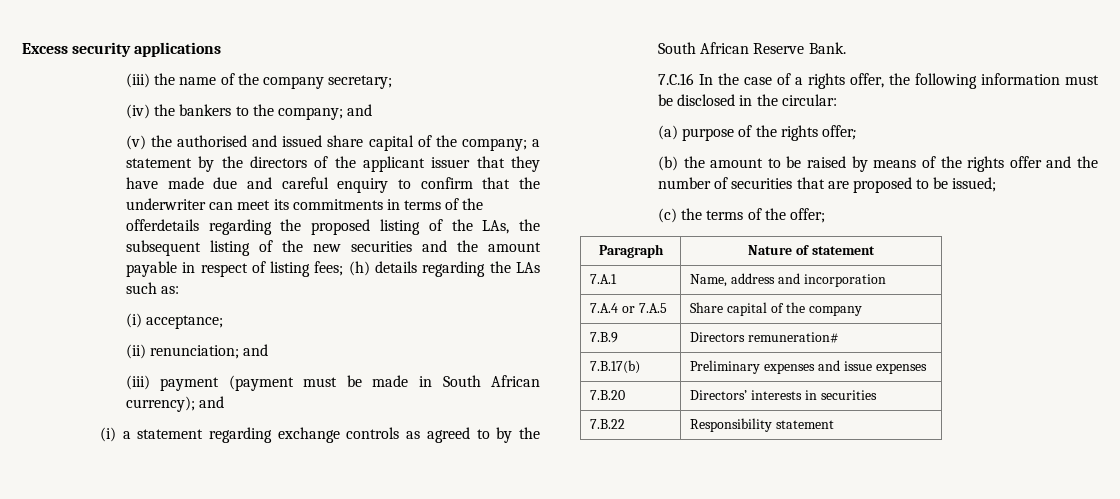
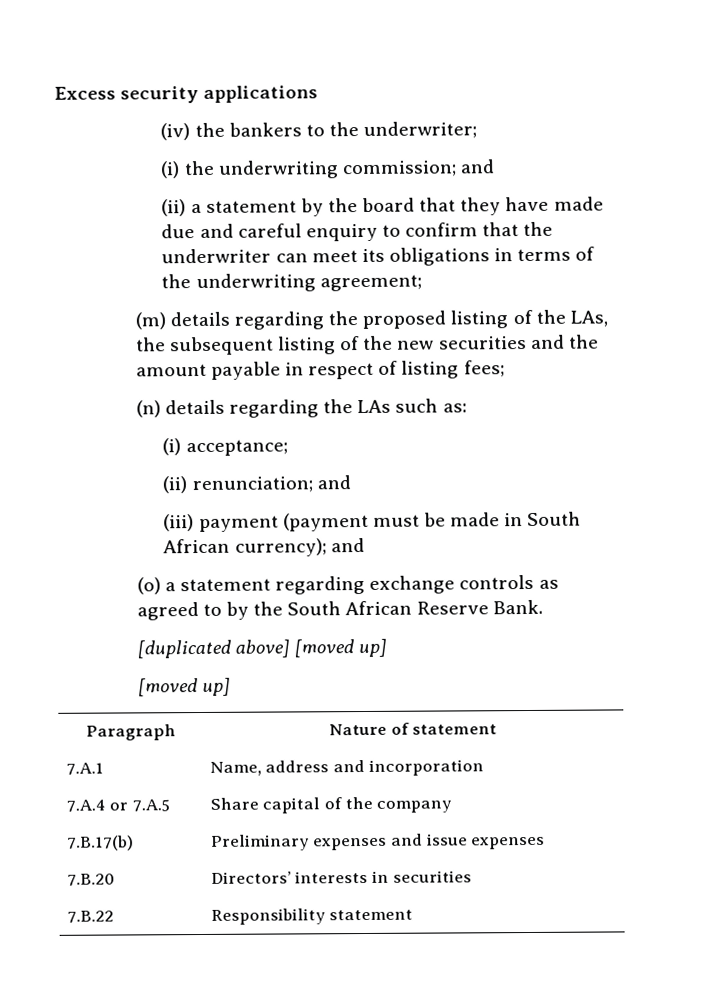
[125,73,393,89] // (iii) the name of the company secretary; -> (319, 94) none
[277,104,373,120] [125,135,540,151] [125,156,471,172] company; and // (v) the authorised and issued share capital of the company; a statement by the directors of the applicant issuer -> [363,121,478,139] [160,159,495,179] [161,197,416,217] underwriter; // (i) the underwriting commission; and // (ii) a statement by the board
[292,199,383,210] commitments -> [388,247,490,266] obligations
[125,219,199,231] offerdetails -> [195,273,422,293] [134,311,230,330] underwriting agreement; // (m) details
[348,261,370,276] (h) -> [135,400,161,418] // (n)
[99,427,116,442] (i) -> [136,577,161,595] (o)
[657,73,1099,89] [657,94,837,106] [657,125,856,141] [657,156,1098,172] [657,177,997,193] [657,208,825,223] 7.C.16 In the case of a rights offer, the following information must be disclosed in the circular: // (a) purpose of the rights offer; // (b) the amount to be raised by means of the rights offer and the number of securities that are proposed to be issued; // (c) the terms of the offer; -> [136,638,388,659] [137,677,231,697] [duplicated above] [moved up] // [moved up]
[590,332,619,343] [690,332,840,343] // 7.B.9 | Directors remuneration# -> (453, 806) none

